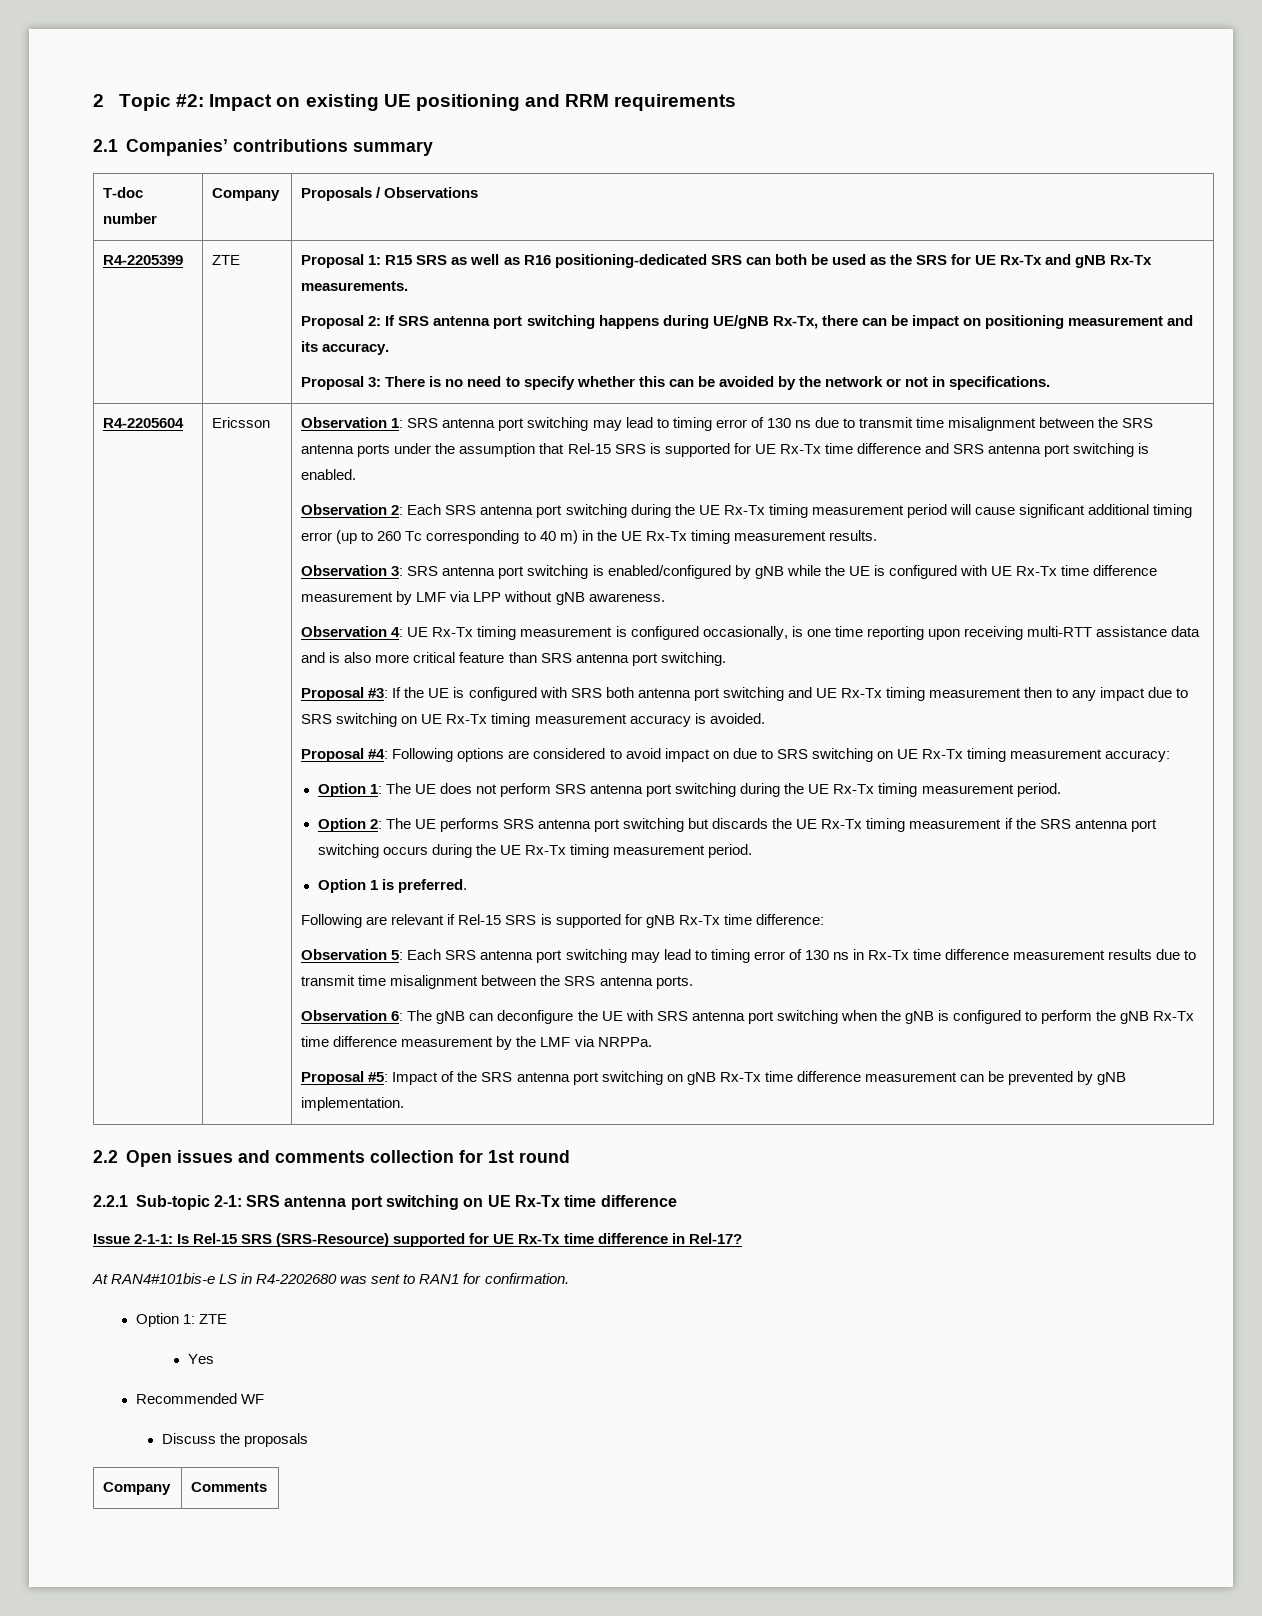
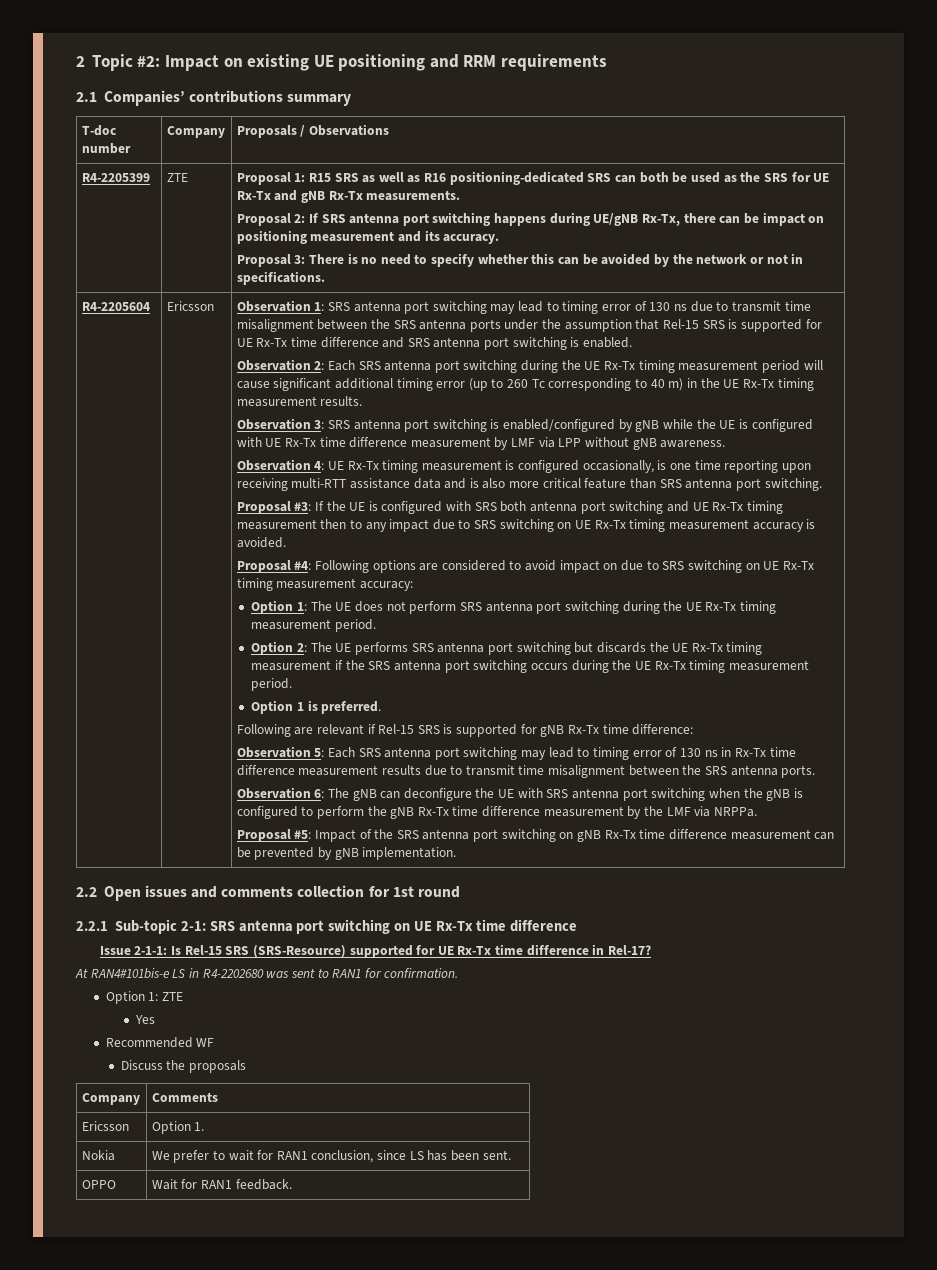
(268, 1487) none -> [81,1121,129,1131] [151,1121,205,1134] [81,1150,115,1161] [151,1150,511,1163] [81,1180,116,1189] [151,1179,292,1190] // Ericsson | Option 1. // Nokia | We prefer to wait for RAN1 conclusion, since LS has been sent. // OPPO | Wait for RAN1 feedback.

